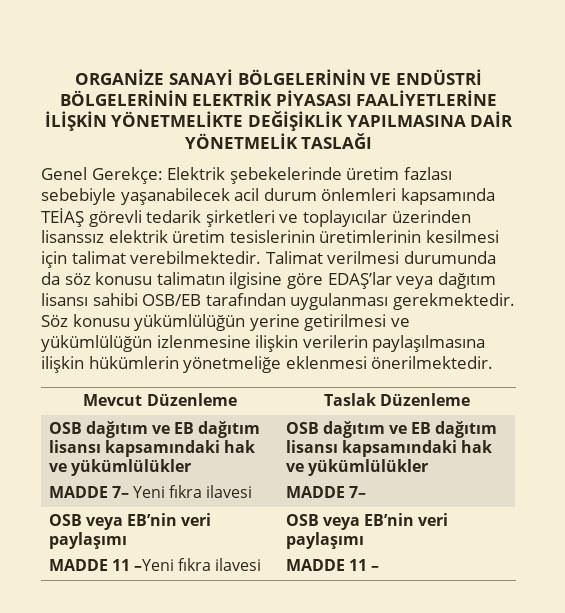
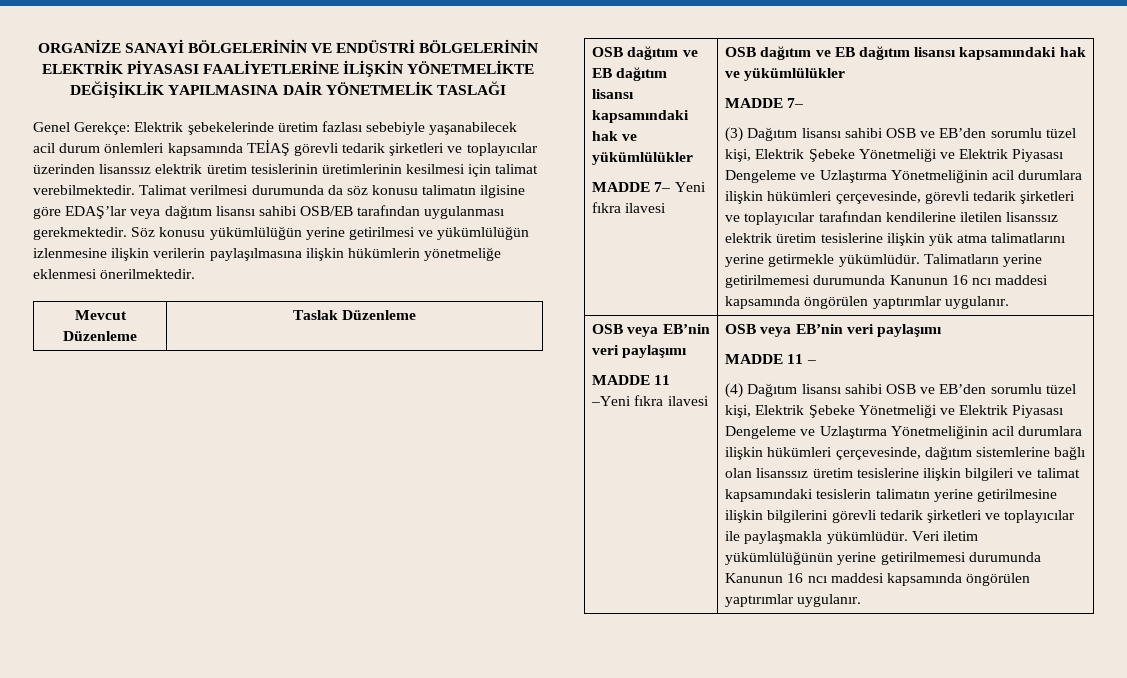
(366, 492) none -> [725,127,1076,142] [725,148,1065,162] [725,169,1083,183] [725,191,1076,204] [725,211,1059,225] [725,233,1067,246] [725,254,1043,267] [725,275,1049,288] [725,296,1009,309] // (3) Dağıtım lisansı sahibi OSB ve EB’den sorumlu tüzel kişi, Elektrik Şebeke Yönetmeliği ve Elektrik Piyasası Dengeleme ve Uzlaştırma Yönetmeliğinin acil durumlara ilişkin hükümleri çerçevesinde, görevli tedarik şirketleri ve toplayıcılar tarafından kendilerine iletilen lisanssız elektrik üretim tesislerine ilişkin yük atma talimatlarını yerine getirmekle yükümlüdür. Talimatların yerine getirilmemesi durumunda Kanunun 16 ncı maddesi kapsamında öngörülen yaptırımlar uygulanır.
(379, 568) none -> [725,383,1076,398] [725,404,1065,418] [725,425,1083,439] [725,446,1087,460] [725,468,1080,481] [725,489,1058,502] [725,510,1076,523] [725,531,979,544] [725,551,1041,565] [725,573,1031,586] [725,594,862,607] // (4) Dağıtım lisansı sahibi OSB ve EB’den sorumlu tüzel kişi, Elektrik Şebeke Yönetmeliği ve Elektrik Piyasası Dengeleme ve Uzlaştırma Yönetmeliğinin acil durumlara ilişkin hükümleri çerçevesinde, dağıtım sistemlerine bağlı olan lisanssız üretim tesislerine ilişkin bilgileri ve talimat kapsamındaki tesislerin talimatın yerine getirilmesine ilişkin bilgilerini görevli tedarik şirketleri ve toplayıcılar ile paylaşmakla yükümlüdür. Veri iletim yükümlülüğünün yerine getirilmemesi durumunda Kanunun 16 ncı maddesi kapsamında öngörülen yaptırımlar uygulanır.

